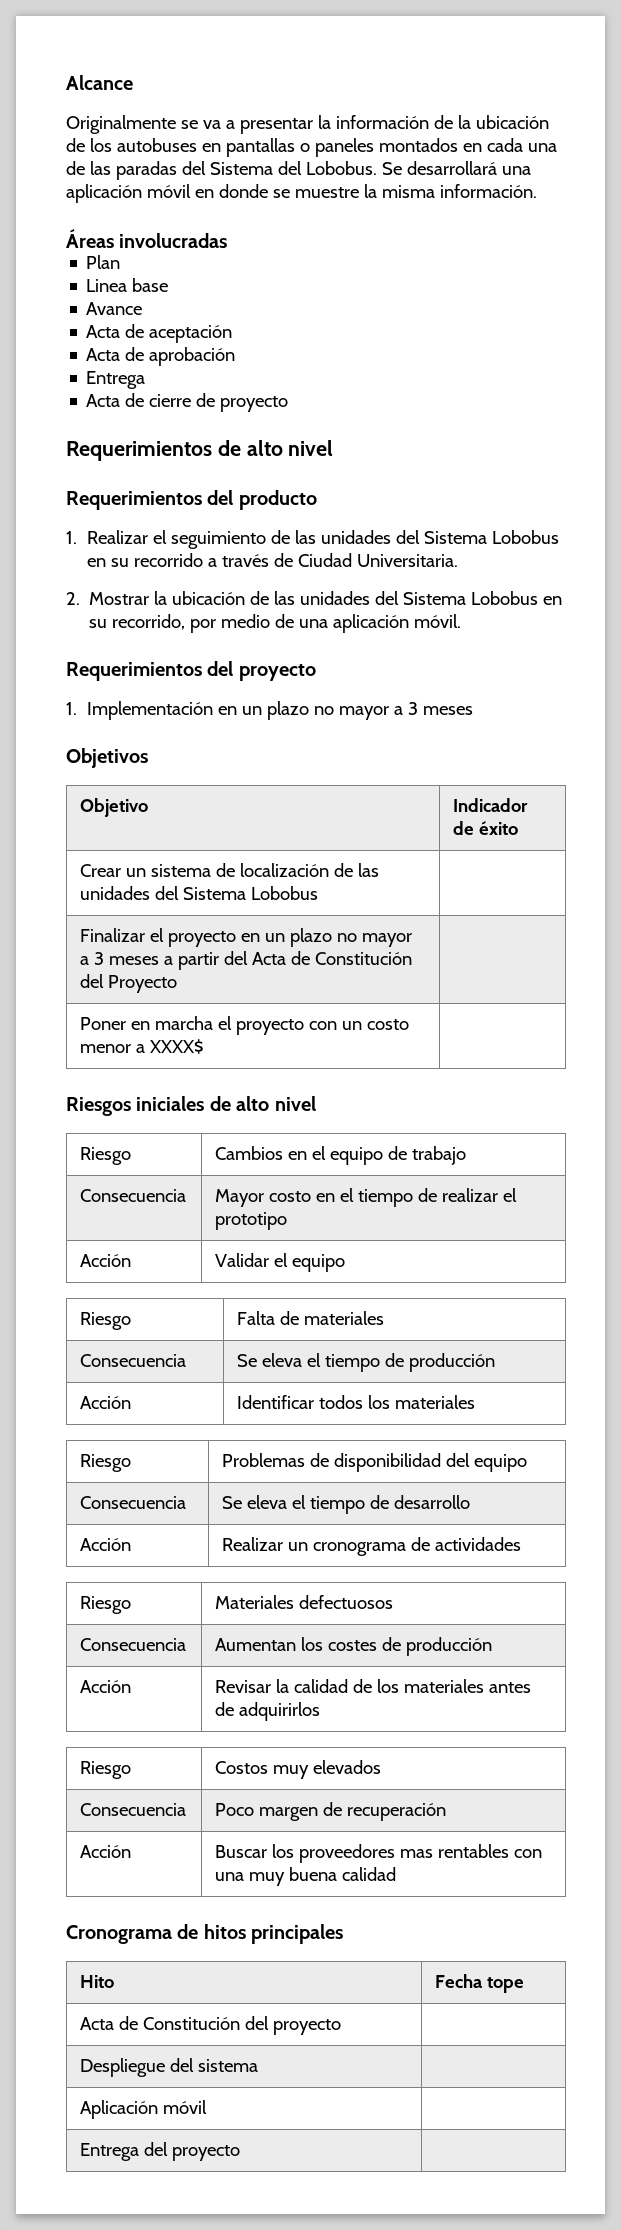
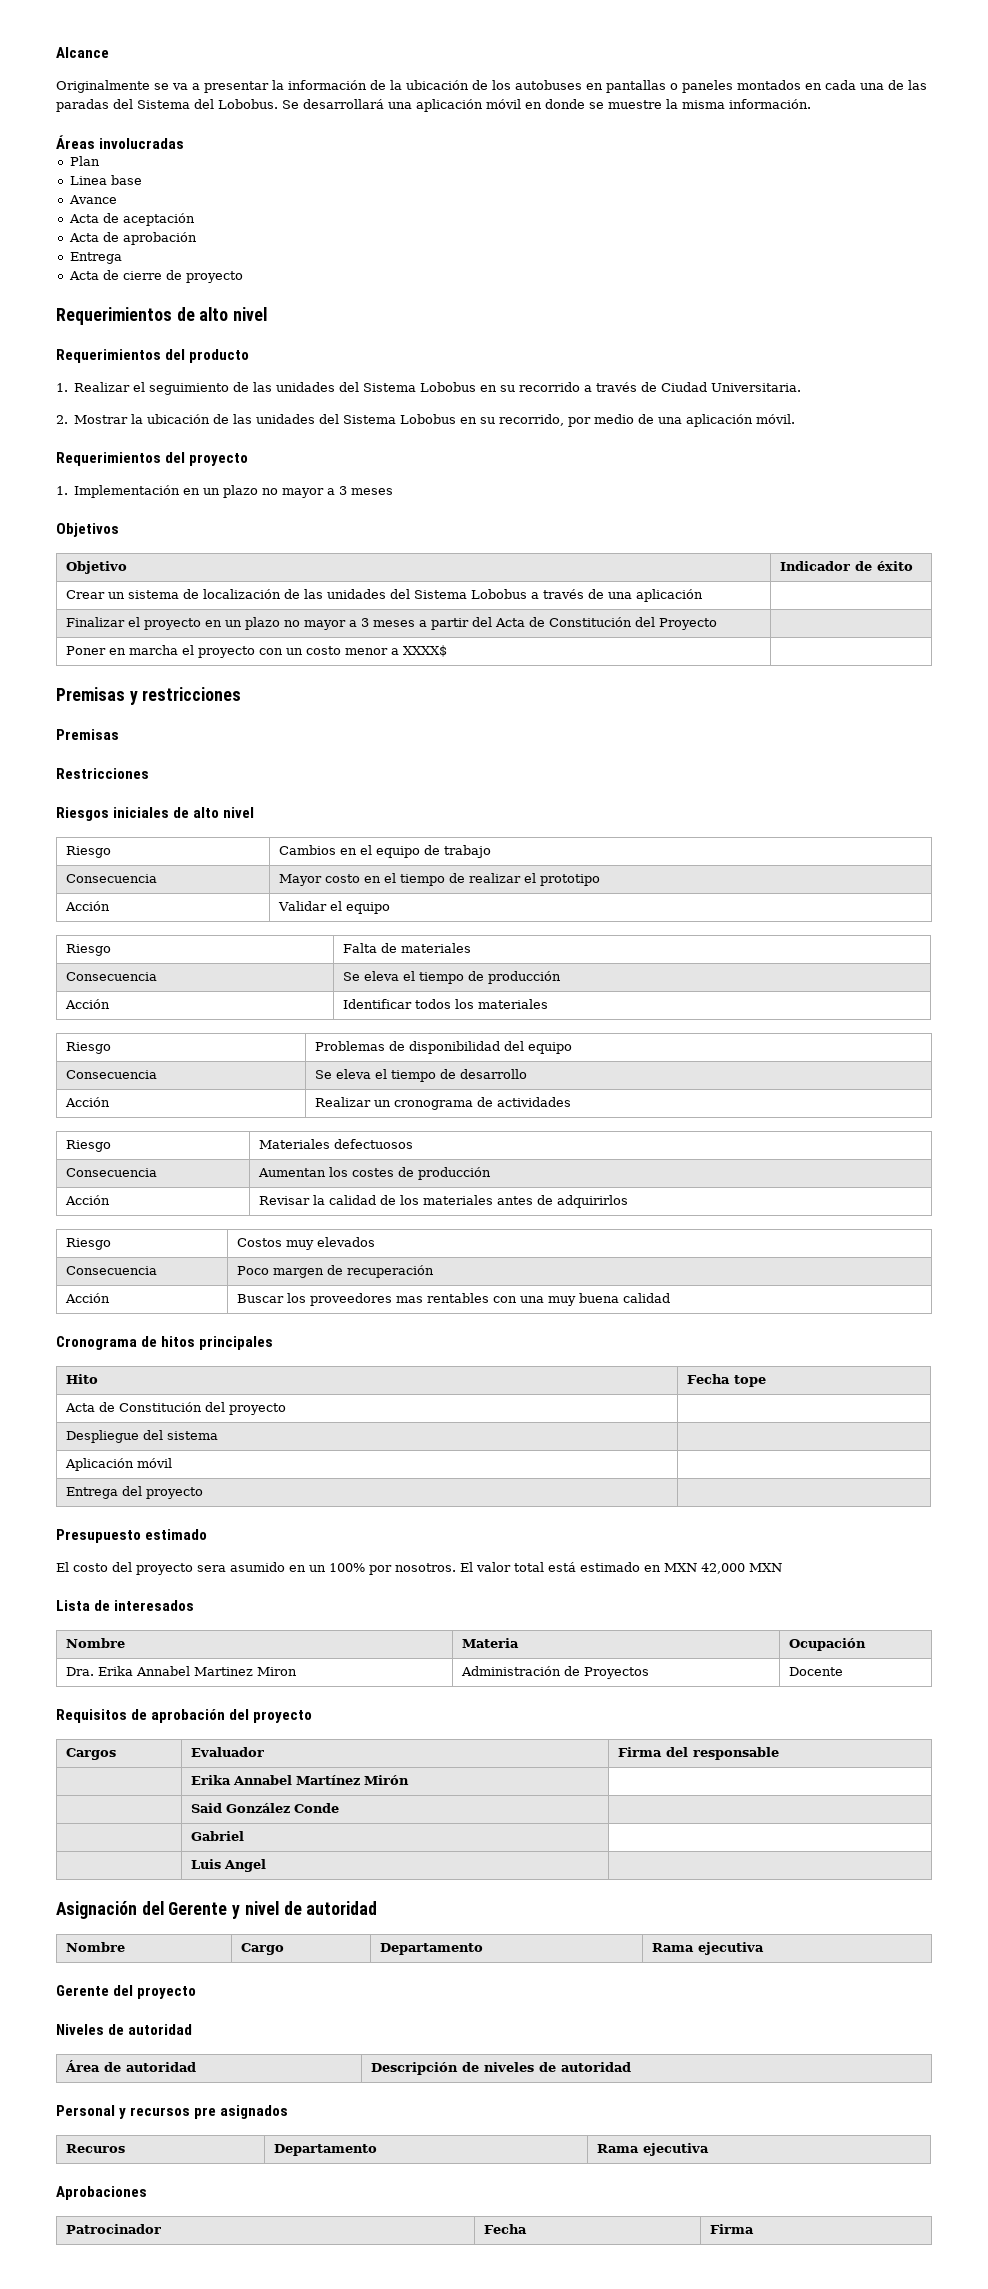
(319, 893) none -> [530,589,703,602] a través de una aplicación
(205, 1046) none -> [56,687,242,705] [56,729,119,740] [56,768,149,779] // Premisas y restricciones // Premisas // Restricciones
(241, 2153) none -> [56,1529,208,1543] [56,1562,782,1575] [56,1600,195,1611] [65,1638,125,1648] [461,1638,519,1648] [788,1638,866,1651] [65,1666,297,1676] [460,1666,649,1679] [788,1667,843,1676] [56,1709,313,1723] [65,1748,116,1760] [190,1747,264,1757] [617,1747,779,1760] [190,1775,409,1785] [190,1803,339,1813] [190,1831,244,1841] [190,1859,266,1872] [56,1901,378,1919] [65,1942,125,1952] [240,1943,284,1955] [379,1943,483,1955] [651,1942,764,1955] [56,1985,197,1999] [56,2024,193,2035] [64,2060,196,2072] [370,2062,631,2075] [56,2105,289,2119] [65,2144,125,2153] [273,2144,377,2156] [596,2143,709,2156] [56,2186,147,2200] [65,2224,161,2234] [483,2224,527,2234] [709,2224,754,2234] // Presupuesto estimado // El costo del proyecto sera asumido en un 100% por nosotros. El valor total está estimado en MXN 42,000 MXN // Lista de interesados // Nombre | Materia | Ocupación // Dra. Erika Annabel Martinez Miron | Administración de Proyectos | Docente // Requisitos de aprobación del proyecto // Cargos | Evaluador | Firma del responsable // | Erika Annabel Martínez Mirón | // | Said González Conde | // | Gabriel | // | Luis Angel | // Asignación del Gerente y nivel de autoridad // Nombre | Cargo | Departamento | Rama ejecutiva // Gerente del proyecto // Niveles de autoridad // Área de autoridad | Descripción de niveles de autoridad // Personal y recursos pre asignados // Recuros | Departamento | Rama ejecutiva // Aprobaciones // Patrocinador | Fecha | Firma

